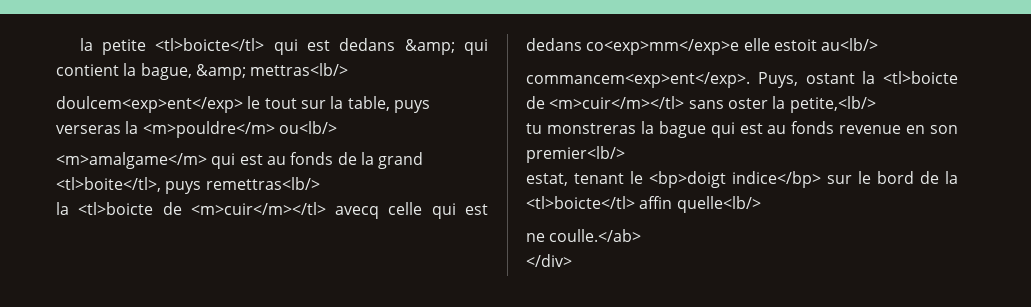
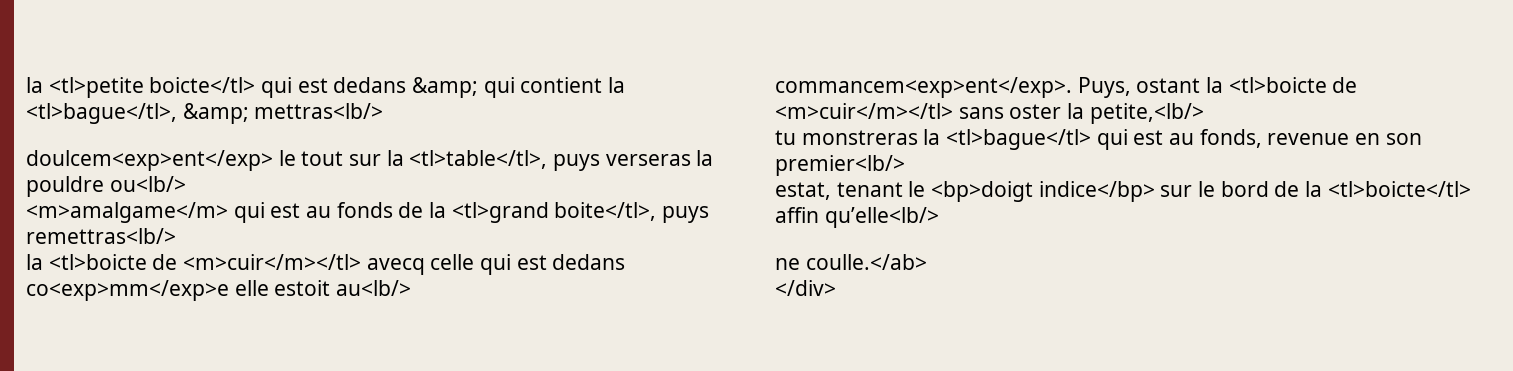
[79,38,265,55] la petite <tl>boicte</tl> -> [26,77,256,98] la <tl>petite boicte</tl>
[140,63,192,80] bague, -> [26,103,177,124] <tl>bague</tl>,
[347,96,390,111] table, -> [409,150,548,169] <tl>table</tl>,
[142,121,275,138] <m>pouldre</m> -> [26,176,104,197] pouldre
[378,152,424,169] [56,177,161,192] grand <tl>boite</tl>, -> [451,202,657,223] <tl>grand boite</tl>,
[658,121,835,138] bague qui est au fonds -> [946,129,1262,150] <tl>bague</tl> qui est au fonds,
[676,196,761,213] quelle<lb/> -> [824,207,939,228] qu’elle<lb/>

